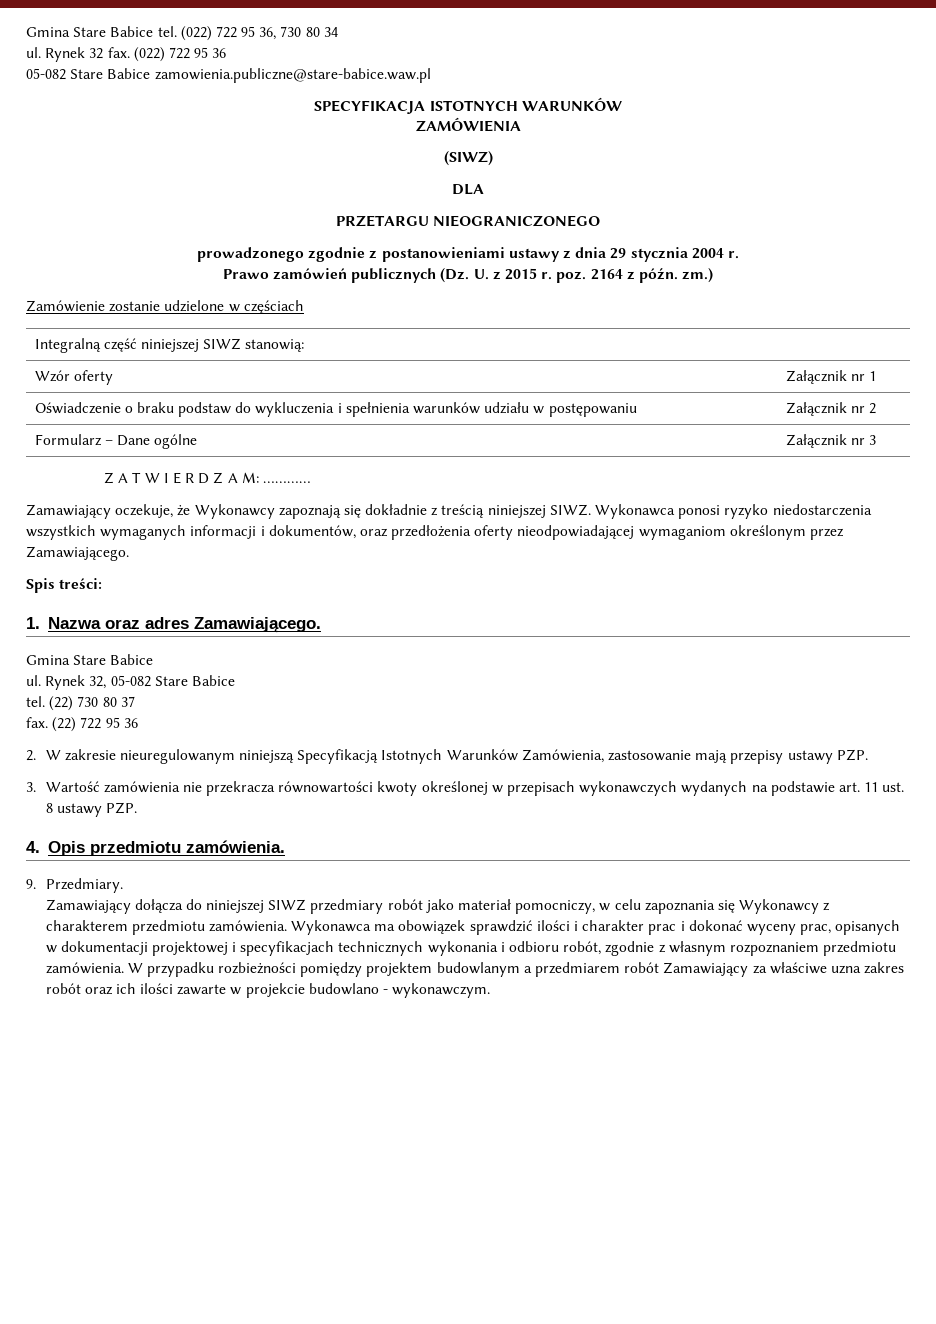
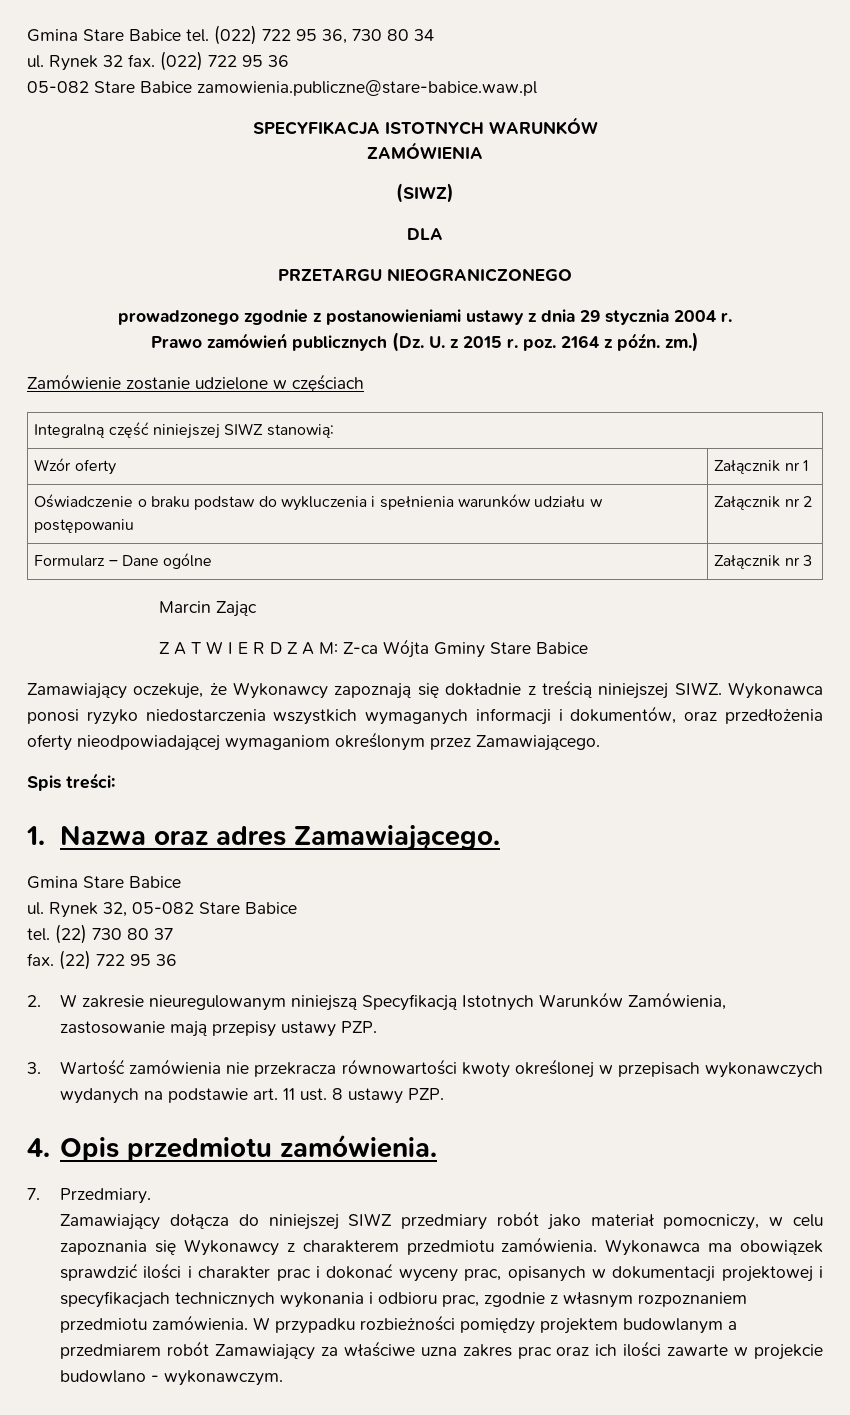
(876, 440) none -> [159,601,258,617] // Marcin Zając
[263,481,312,483] ………… -> [343,639,589,658] Z-ca Wójta Gminy Stare Babice
[26,879,36,889] 9. -> [27,1188,40,1200] 7.
[563,941,602,955] robót, -> [442,1294,480,1307] prac,
[45,983,81,994] robót -> [517,1346,552,1359] prac

